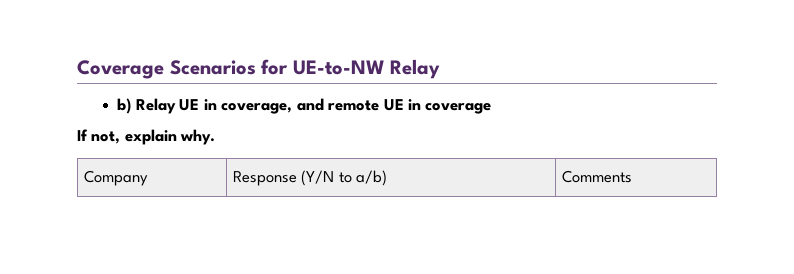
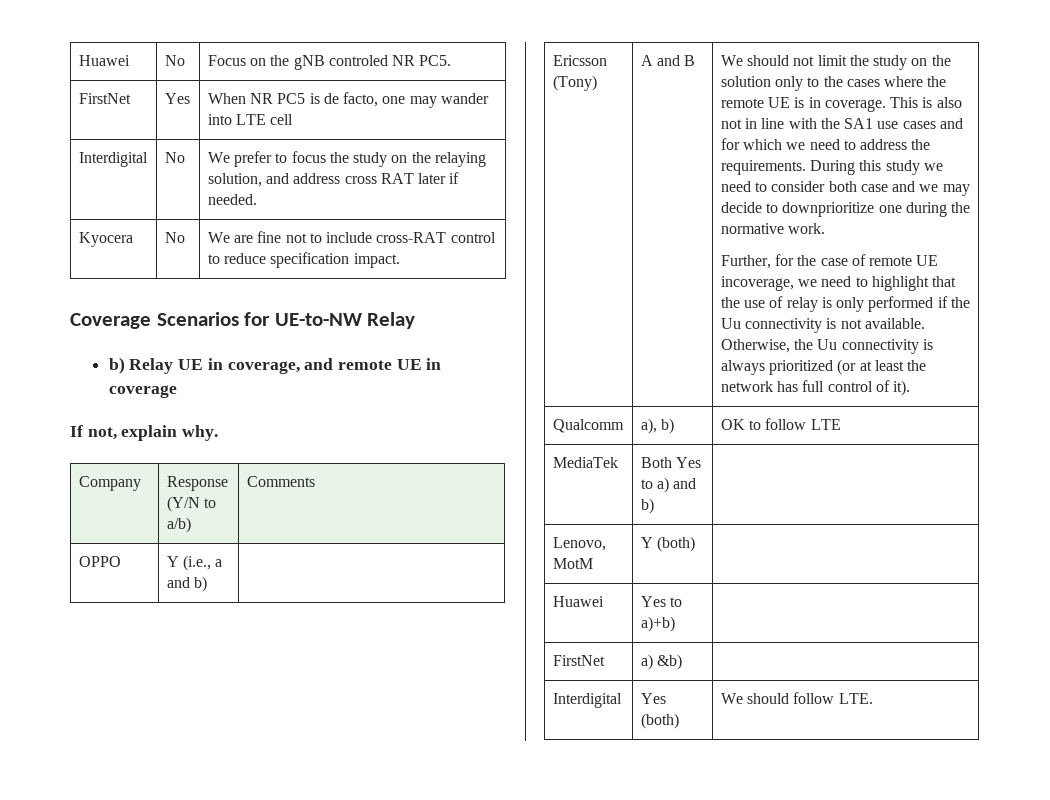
(77, 69) none -> [78,55,130,66] [164,55,185,66] [207,55,452,70] [78,93,131,104] [164,93,190,104] [207,92,490,108] [207,114,294,125] [78,152,148,167] [164,152,185,163] [207,151,487,167] [207,172,460,187] [207,194,257,205] [78,232,133,247] [164,232,185,243] [207,231,496,243] [207,252,400,268] Huawei | No | Focus on the gNB controled NR PC5. // FirstNet | Yes | When NR PC5 is de facto, one may wander into LTE cell // Interdigital | No | We prefer to focus the study on the relaying solution, and address cross RAT later if needed. // Kyocera | No | We are fine not to include cross-RAT control to reduce specification impact. //
(632, 176) none -> [78,556,121,567] [166,555,223,571] [166,576,207,592] [552,55,607,66] [552,75,597,91] [640,55,696,66] [720,55,951,70] [720,76,947,91] [720,97,962,112] [720,118,964,129] [720,138,931,150] [720,160,943,175] [720,181,970,196] [720,202,971,217] [720,223,825,234] [720,254,939,269] [720,276,957,291] [720,296,971,312] [720,318,925,333] [720,339,933,354] [720,359,927,375] [720,380,911,396] [552,419,624,433] [640,418,674,434] [720,418,841,430] [552,457,618,468] [640,457,701,468] [640,477,697,493] [640,498,654,514] [552,537,606,551] [552,558,593,569] [640,536,695,552] [552,596,604,607] [640,596,682,607] [640,616,675,632] [552,655,605,666] [640,654,682,670] [552,693,622,708] [640,693,666,704] [640,713,679,729] [720,692,873,704] // OPPO | Y (i.e., a and b) | // Ericsson (Tony) | A and B | We should not limit the study on the solution only to the cases where the remote UE is in coverage. This is also not in line with the SA1 use cases and for which we need to address the requirements. During this study we need to consider both case and we may decide to downprioritize one during the normative work. // Further, for the case of remote UE incoverage, we need to highlight that the use of relay is only performed if the Uu connectivity is not available. Otherwise, the Uu connectivity is always prioritized (or at least the network has full control of it). // Qualcomm | a), b) | OK to follow LTE // MediaTek | Both Yes to a) and b) | // Lenovo, MotM | Y (both) | // Huawei | Yes to a)+b) | // FirstNet | a) &b) | // Interdigital | Yes (both) | We should follow LTE.

